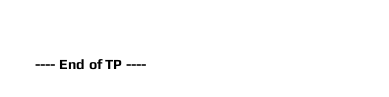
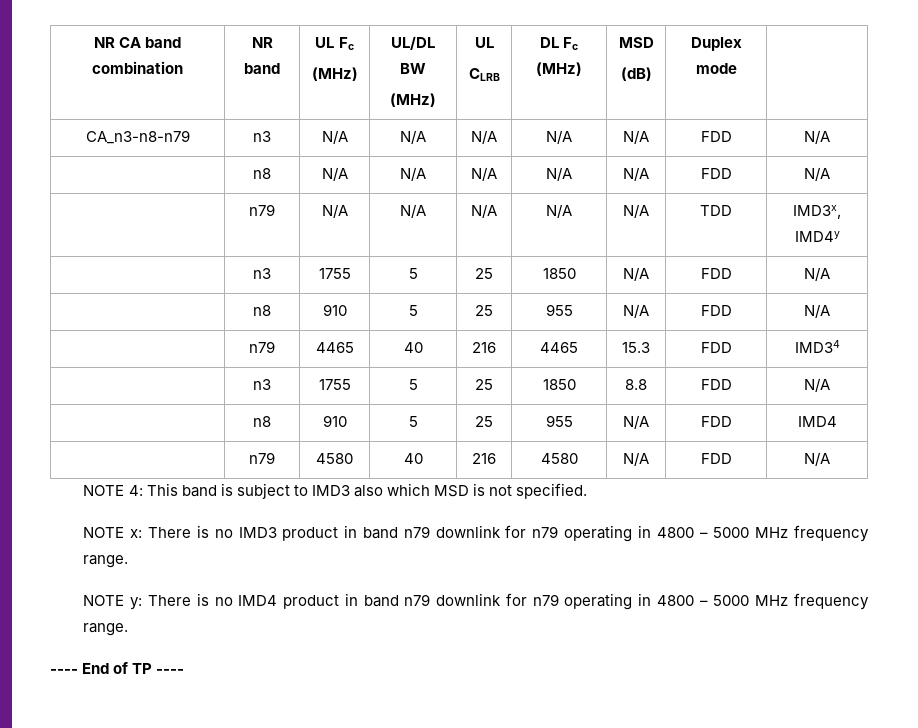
(35, 66) none -> [93,37,182,48] [92,61,183,74] [251,37,273,48] [244,63,280,74] [315,37,354,50] [311,67,358,81] [391,36,435,50] [400,63,426,74] [390,93,436,107] [474,37,494,48] [468,68,500,81] [539,37,579,50] [536,62,582,76] [618,37,654,48] [620,67,652,81] [690,37,742,51] [695,63,737,74] [85,130,190,144] [253,131,271,142] [321,130,348,144] [400,130,426,144] [471,130,497,144] [546,130,572,144] [623,130,649,144] [700,131,732,142] [804,130,830,144] [253,168,271,179] [321,167,348,181] [400,167,426,181] [471,167,497,181] [546,167,572,181] [623,167,649,181] [700,168,732,179] [804,167,830,181] [249,204,275,216] [321,204,348,218] [400,204,426,218] [471,204,497,218] [546,204,572,218] [623,204,649,218] [700,205,732,216] [793,205,841,219] [794,231,840,242] [253,268,271,279] [318,268,351,279] [408,268,418,279] [475,268,493,279] [542,268,576,279] [623,267,649,281] [700,268,732,279] [804,267,830,281] [253,305,271,316] [322,304,347,316] [408,305,418,316] [475,305,493,316] [545,304,573,316] [623,304,649,318] [700,305,732,316] [804,304,830,318] [249,341,275,353] [315,342,354,353] [403,342,423,353] [472,342,496,353] [540,342,578,353] [622,342,650,353] [700,342,732,353] [794,340,840,353] [253,379,271,390] [318,379,351,390] [408,379,418,390] [475,379,493,390] [542,379,576,390] [625,379,647,390] [700,379,732,390] [804,378,830,392] [253,416,271,427] [322,415,347,427] [408,416,418,427] [475,416,493,427] [545,415,573,427] [623,415,649,429] [700,416,732,427] [797,416,837,427] [249,452,275,464] [316,453,353,464] [403,453,423,464] [472,453,496,464] [540,453,578,464] [623,452,649,466] [700,453,732,464] [804,452,830,466] [83,483,588,499] [83,525,869,542] [83,555,129,568] [83,593,870,610] [83,623,129,636] NR CA band combination | NR band | UL Fc // (MHz) | UL/DL BW // (MHz) | UL // CLRB | DL Fc (MHz) | MSD // (dB) | Duplex mode | // CA_n3-n8-n79 | n3 | N/A | N/A | N/A | N/A | N/A | FDD | N/A // | n8 | N/A | N/A | N/A | N/A | N/A | FDD | N/A // | n79 | N/A | N/A | N/A | N/A | N/A | TDD | IMD3x, IMD4y // | n3 | 1755 | 5 | 25 | 1850 | N/A | FDD | N/A // | n8 | 910 | 5 | 25 | 955 | N/A | FDD | N/A // | n79 | 4465 | 40 | 216 | 4465 | 15.3 | FDD | IMD34 // | n3 | 1755 | 5 | 25 | 1850 | 8.8 | FDD | N/A // | n8 | 910 | 5 | 25 | 955 | N/A | FDD | IMD4 // | n79 | 4580 | 40 | 216 | 4580 | N/A | FDD | N/A // NOTE 4: This band is subject to IMD3 also which MSD is not specified. // NOTE x: There is no IMD3 product in band n79 downlink for n79 operating in 4800 – 5000 MHz frequency range. // NOTE y: There is no IMD4 product in band n79 downlink for n79 operating in 4800 – 5000 MHz frequency range. //

